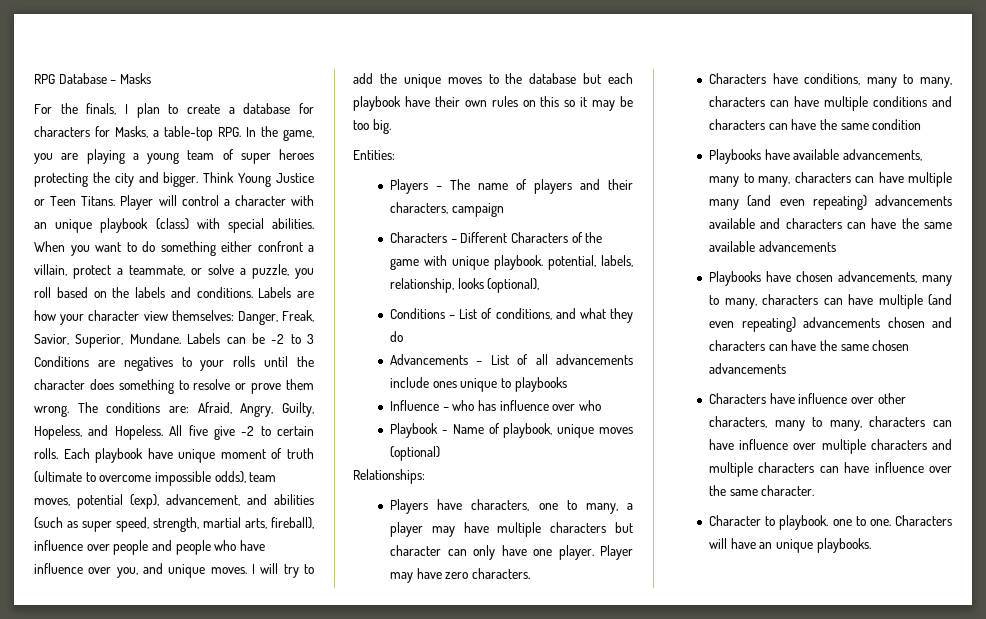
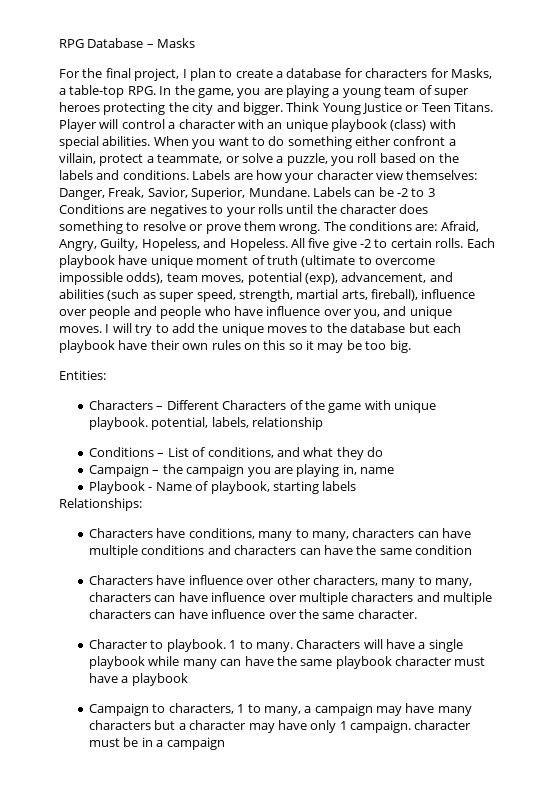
[86,103,117,115] finals, -> [105,68,180,81] final project,
[390,179,633,194] [390,202,504,217] // Players – The name of players and their characters, campaign -> (106, 375) none
[390,278,540,293] relationship, looks (optional), -> [252,417,324,430] relationship
[390,354,633,365] [390,377,567,392] [390,400,601,411] Advancements – List of all advancements include ones unique to playbooks // Influence – who has influence over who -> [89,464,395,477] Campaign – the campaign you are playing in, name
[557,424,633,438] [390,446,441,461] [353,469,425,484] [390,499,633,514] [390,522,633,537] [390,545,633,560] [390,568,530,583] unique moves (optional) // Relationships: // Players have characters, one to many, a player may have multiple characters but character can only have one player. Player may have zero characters. -> [272,481,357,494] [59,498,142,511] starting labels // Relationships:
[709,149,922,164] [709,172,952,187] [709,195,952,210] [709,218,952,229] [709,241,836,252] [709,271,952,286] [709,294,952,309] [709,317,952,332] [709,340,910,351] [709,363,787,374] // Playbooks have available advancements, many to many, characters can have multiple many (and even repeating) advancements available and characters can have the same available advancements // Playbooks have chosen advancements, many to many, characters can have multiple (and even repeating) advancements chosen and characters can have the same chosen advancements -> (473, 550) none
[832,515,952,526] [709,538,871,553] one to one. Characters will have an unique playbooks. -> [229,639,463,652] [89,656,486,669] [89,673,188,686] [89,703,472,716] [89,720,472,733] [89,737,225,750] 1 to many. Characters will have a single playbook while many can have the same playbook character must have a playbook // Campaign to characters, 1 to many, a campaign may have many characters but a character may have only 1 campaign. character must be in a campaign

